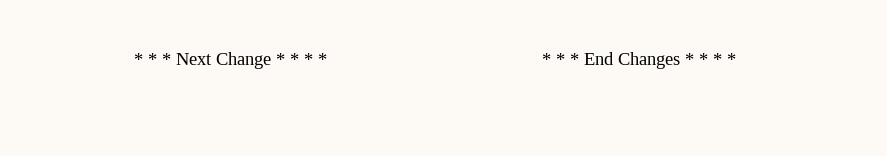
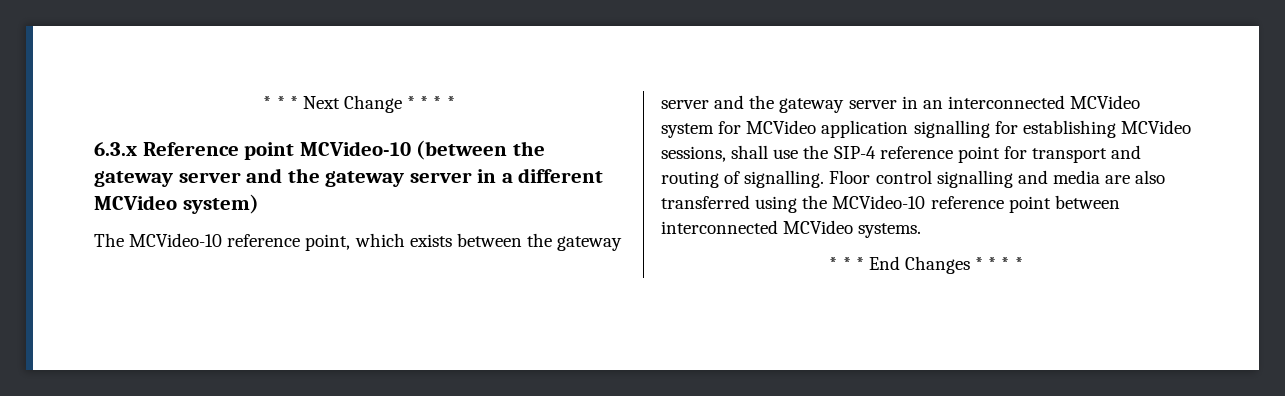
(327, 59) none -> [94,140,545,160] [94,168,604,187] [94,194,259,214] [94,233,623,251] [661,95,1141,113] [661,120,1191,138] [661,145,1142,163] [661,170,1166,188] [661,195,1120,213] [661,220,922,238] // 6.3.x Reference point MCVideo-10 (between the gateway server and the gateway server in a different MCVideo system) // The MCVideo-10 reference point, which exists between the gateway server and the gateway server in an interconnected MCVideo system for MCVideo application signalling for establishing MCVideo sessions, shall use the SIP-4 reference point for transport and routing of signalling. Floor control signalling and media are also transferred using the MCVideo-10 reference point between interconnected MCVideo systems.

